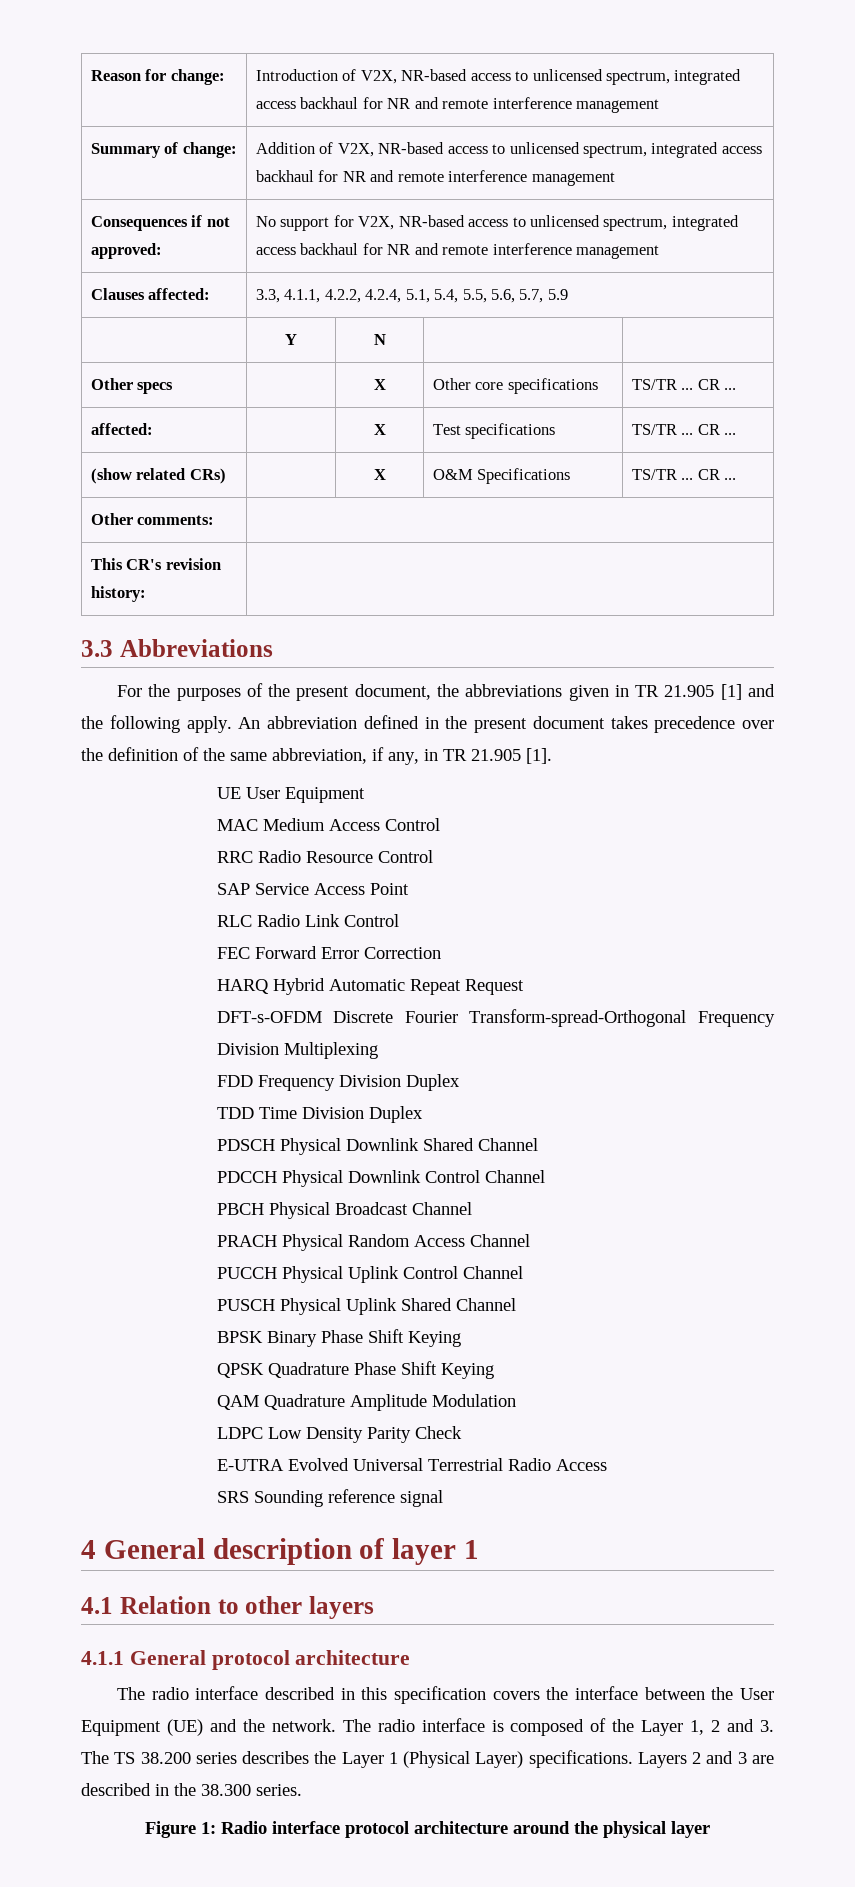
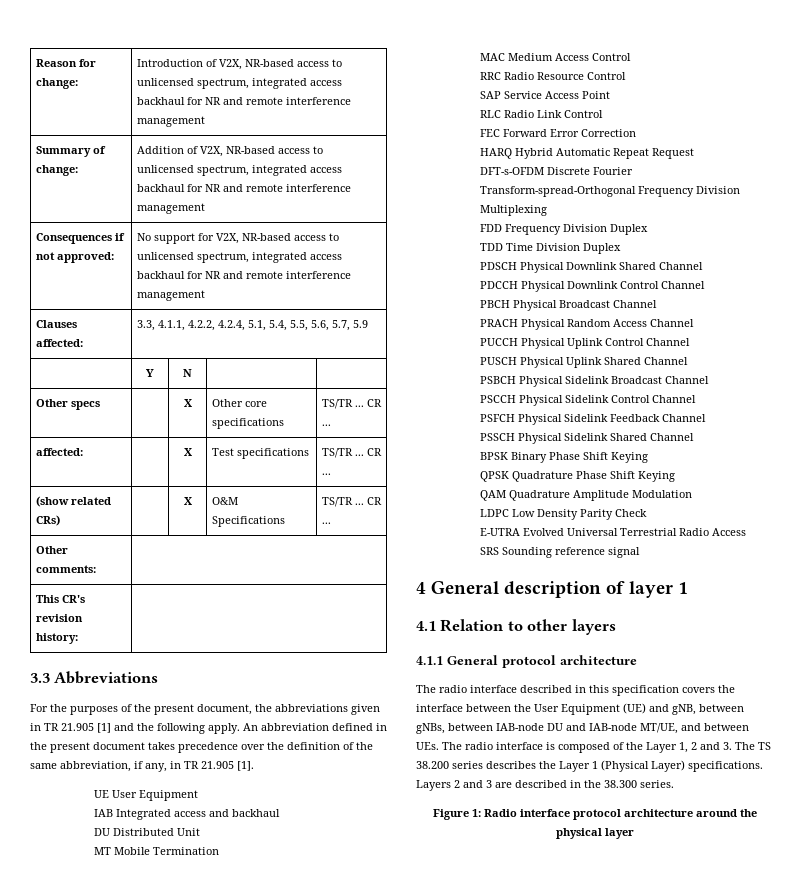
(365, 795) none -> [93,809,280,820] [93,828,200,836] [93,847,219,855] // IAB Integrated access and backhaul // DU Distributed Unit // MT Mobile Termination
(516, 1304) none -> [479,376,709,387] [479,395,696,406] [479,414,706,425] [479,433,694,444] // PSBCH Physical Sidelink Broadcast Channel // PSCCH Physical Sidelink Control Channel // PSFCH Physical Sidelink Feedback Channel // PSSCH Physical Sidelink Shared Channel
[242,1719,336,1732] the network. -> [672,704,744,715] [416,723,749,734] [416,742,439,750] gNB, between gNBs, between IAB-node DU and IAB-node MT/UE, and between UEs.

